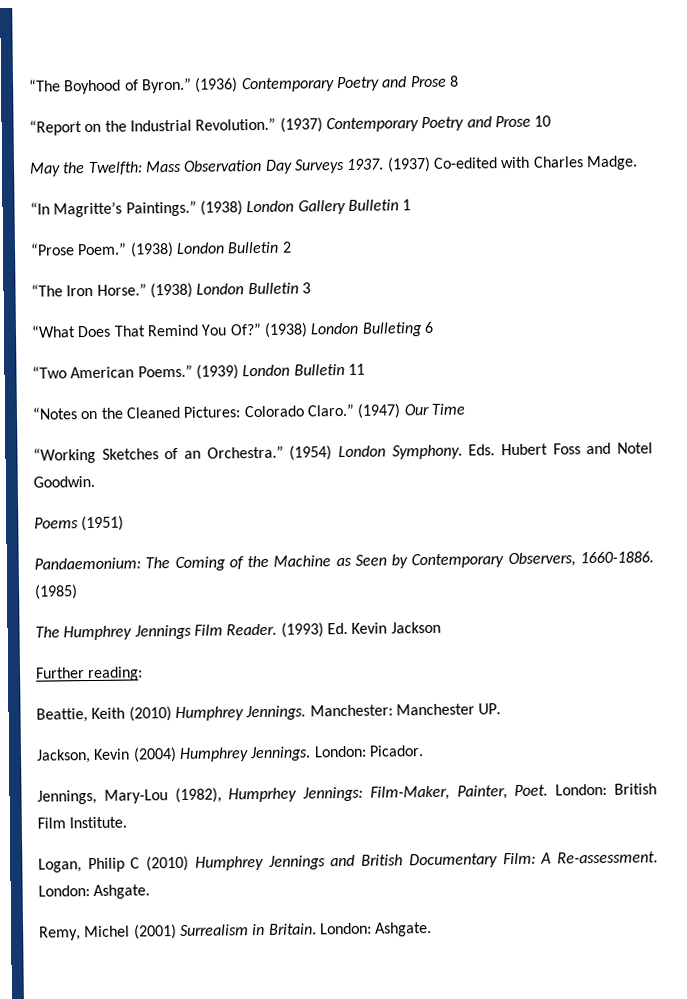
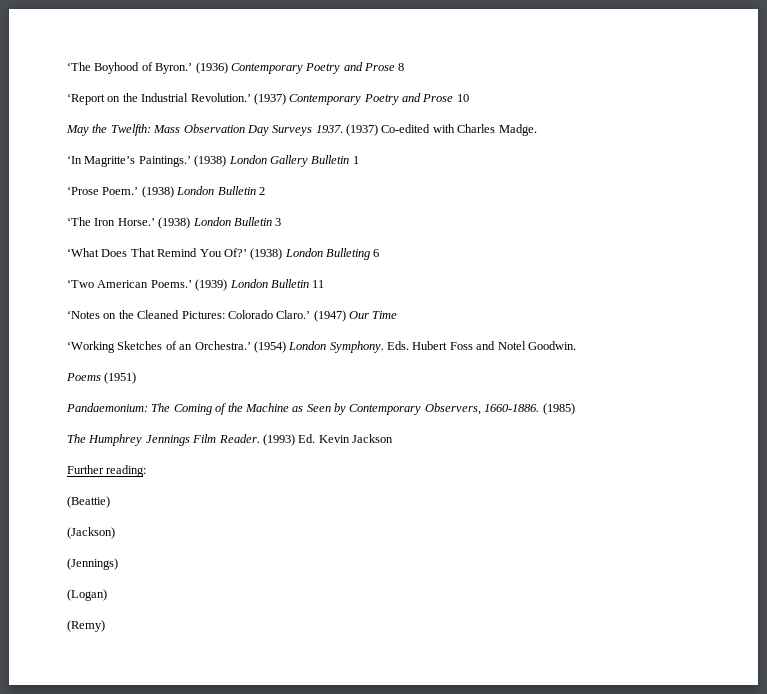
[28,79,61,92] “The -> [67,62,91,71] ‘The
[140,77,192,94] Byron.” -> [155,63,193,74] Byron.’
[29,120,82,136] “Report -> [67,93,105,105] ‘Report
[195,117,277,131] Revolution.” -> [190,93,251,102] Revolution.’
[30,200,197,218] “In Magritte’s Paintings.” -> [67,155,191,167] ‘In Magritte’s Paintings.’
[30,242,128,256] “Prose Poem.” -> [67,186,139,195] ‘Prose Poem.’
[31,283,147,297] “The Iron Horse.” -> [67,217,155,226] ‘The Iron Horse.’
[31,325,76,338] “What -> [67,248,99,257] ‘What
[229,322,262,336] Of?” -> [223,248,247,257] Of?’
[32,364,193,379] “Two American Poems.” -> [67,279,192,288] ‘Two American Poems.’
[32,407,78,420] “Notes -> [67,310,100,319] ‘Notes
[306,403,355,417] Claro.” -> [276,310,311,319] Claro.’
[33,447,96,464] “Working -> [67,341,115,353] ‘Working
[206,445,284,459] Orchestra.” -> [194,341,251,350] Orchestra.’
[36,703,502,723] [36,745,424,764] [37,783,657,805] [37,816,128,829] [38,851,659,873] [38,884,151,899] [39,921,433,941] Beattie, Keith (2010) Humphrey Jennings. Manchester: Manchester UP. // Jackson, Kevin (2004) Humphrey Jennings. London: Picador. // Jennings, Mary-Lou (1982), Humprhey Jennings: Film-Maker, Painter, Poet. London: British Film Institute. // Logan, Philip C (2010) Humphrey Jennings and British Documentary Film: A Re-assessment. London: Ashgate. // Remy, Michel (2001) Surrealism in Britain. London: Ashgate. -> [67,496,110,508] [67,527,115,539] [67,558,118,570] [67,589,107,601] [67,620,105,632] (Beattie) // (Jackson) // (Jennings) // (Logan) // (Remy)

